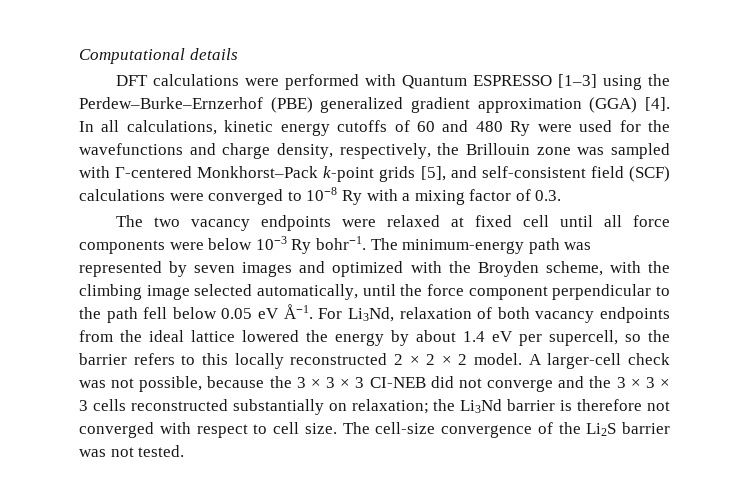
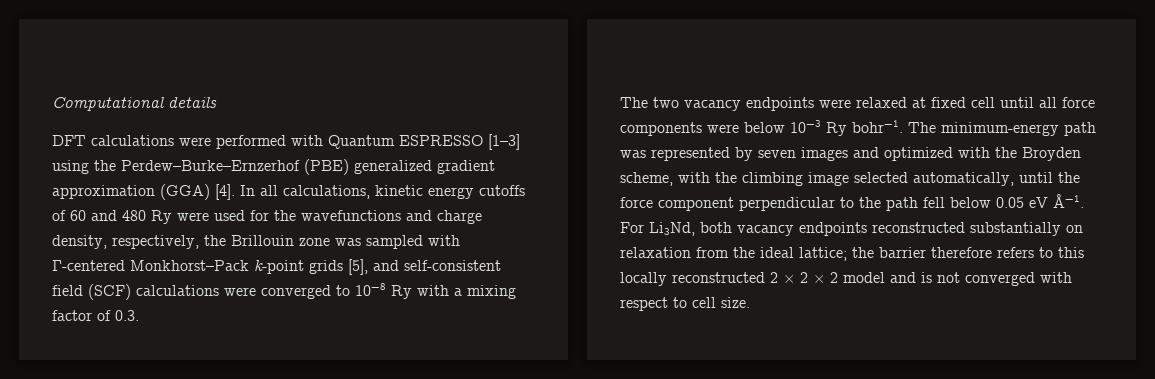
[399,307,493,319] relaxation of -> (695, 229) none
[79,330,641,346] from the ideal lattice lowered the energy by about 1.4 eV per supercell, so -> [872,222,1083,236] [620,247,847,261] reconstructed substantially on relaxation from the ideal lattice;
(127, 359) none -> [931,247,992,258] therefore
[474,353,671,369] [79,376,670,392] [79,399,643,415] model. A larger-cell check was not possible, because the 3 × 3 × 3 CI-NEB did not converge and the 3 × 3 × 3 cells reconstructed substantially on relaxation; the Li3Nd barrier is therefore -> [843,272,932,283] model and is
[342,422,670,438] [79,445,185,457] The cell-size convergence of the Li2S barrier was not tested. -> (750, 302) none

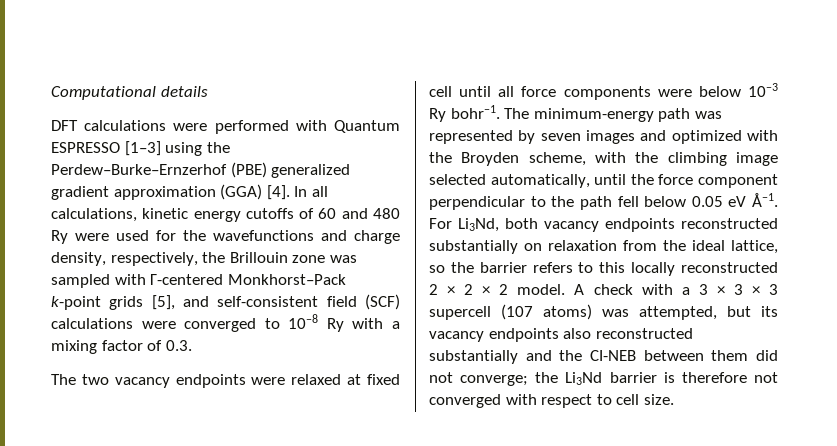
[799,247,847,261] lattice; -> [731,240,778,254] [429,265,445,273] lattice, so
[931,247,992,258] therefore -> (527, 267) none
[843,272,932,283] model and is -> [517,284,778,295] [429,304,778,320] [429,328,693,342] [429,350,778,364] [429,372,747,386] model. A check with a 3 × 3 × 3 supercell (107 atoms) was attempted, but its vacancy endpoints also reconstructed substantially and the CI-NEB between them did not converge; the Li3Nd barrier is therefore

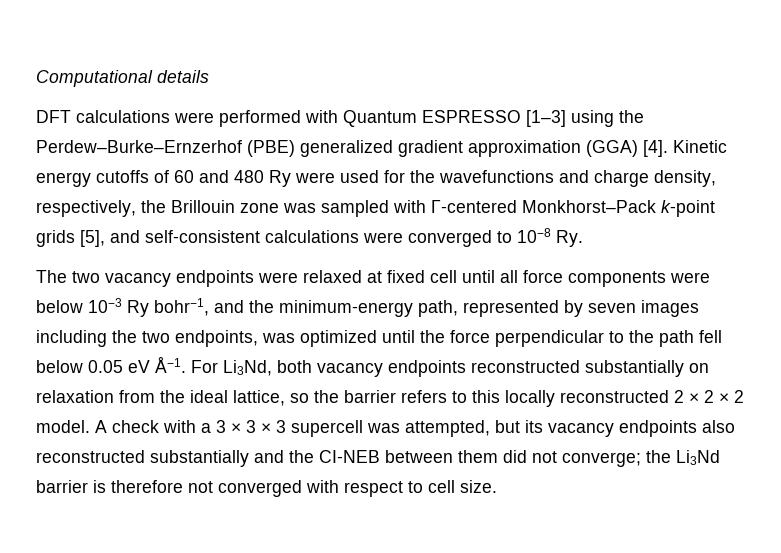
[294,186,328,197] [51,208,189,222] In all calculations, kinetic -> [673,140,727,153] Kinetic
[326,294,400,310] field (SCF) -> (260, 236) none
[326,318,400,332] [51,340,192,354] Ry with a mixing factor of 0.3. -> [556,230,583,247] Ry.
[450,105,722,122] [429,130,778,144] [429,152,778,166] [429,174,590,188] bohr−1. The minimum-energy path was represented by seven images and optimized with the Broyden scheme, with the climbing image selected automatically, -> [154,298,699,317] [36,330,377,347] bohr−1, and the minimum-energy path, represented by seven images including the two endpoints, was optimized
[698,174,778,188] component -> (490, 336) none
[501,304,592,320] (107 atoms) -> (363, 428) none

